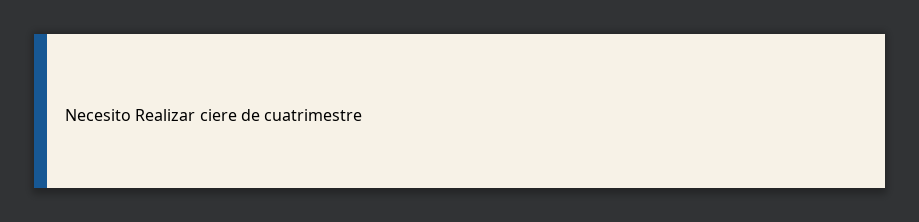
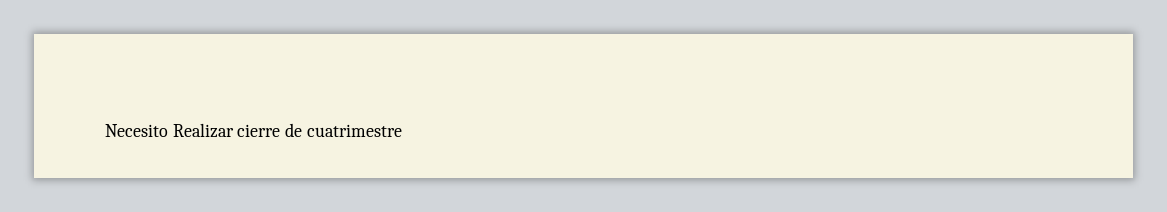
[199,109,237,121] ciere -> [237,124,281,137] cierre

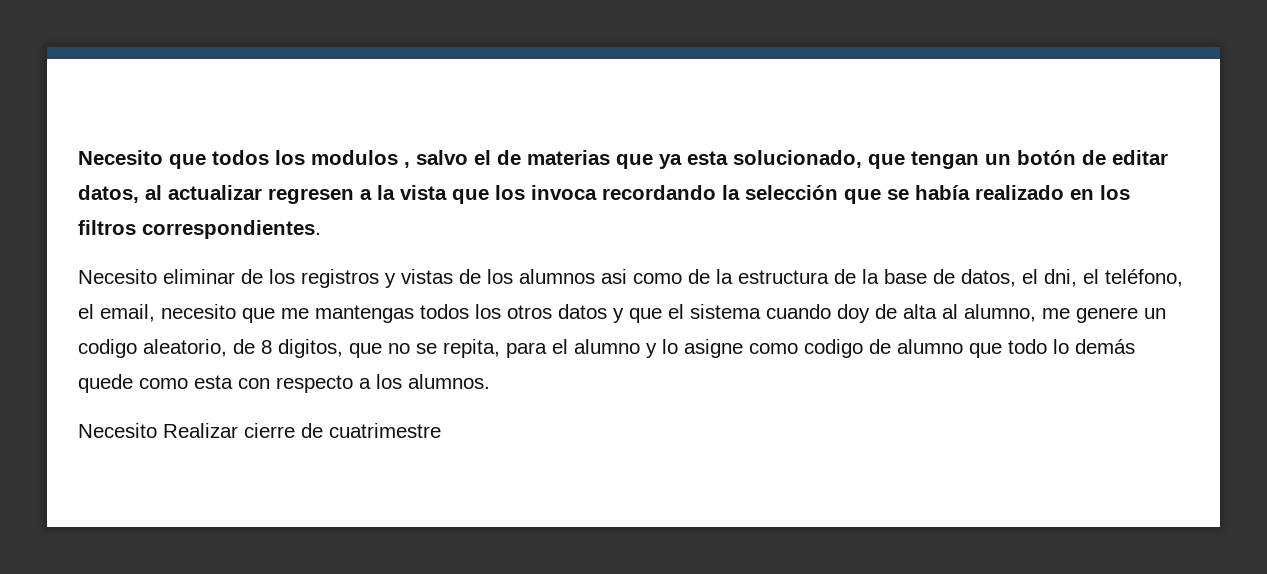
[105,124,168,137] Necesito -> [78,150,1168,169] [78,185,1130,204] [78,220,321,239] [78,269,1183,288] [78,304,1166,323] [78,339,1135,358] [78,374,490,393] [78,423,157,438] Necesito que todos los modulos , salvo el de materias que ya esta solucionado, que tengan un botón de editar datos, al actualizar regresen a la vista que los invoca recordando la selección que se había realizado en los filtros correspondientes. // Necesito eliminar de los registros y vistas de los alumnos asi como de la estructura de la base de datos, el dni, el teléfono, el email, necesito que me mantengas todos los otros datos y que el sistema cuando doy de alta al alumno, me genere un codigo aleatorio, de 8 digitos, que no se repita, para el alumno y lo asigne como codigo de alumno que todo lo demás quede como esta con respecto a los alumnos. // Necesito

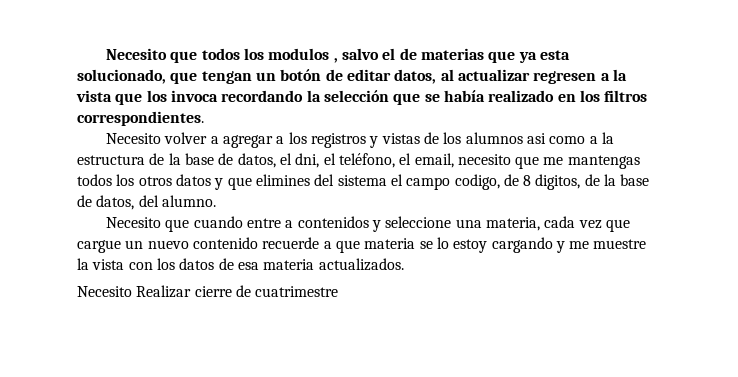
[163,269,263,284] eliminar de -> [164,132,285,148] volver a agregar a
[688,269,710,284] de -> [589,136,598,144] a
[668,304,1166,323] [78,339,1135,358] [78,374,490,393] el sistema cuando doy de alta al alumno, me genere un codigo aleatorio, de 8 digitos, que no se repita, para el alumno y lo asigne como codigo de alumno que todo lo demás quede como esta con respecto a los alumnos. -> [255,174,650,190] [77,195,216,210] [106,216,630,232] [77,237,647,253] [77,258,404,271] elimines del sistema el campo codigo, de 8 digitos, de la base de datos, del alumno. // Necesito que cuando entre a contenidos y seleccione una materia, cada vez que cargue un nuevo contenido recuerde a que materia se lo estoy cargando y me muestre la vista con los datos de esa materia actualizados.

